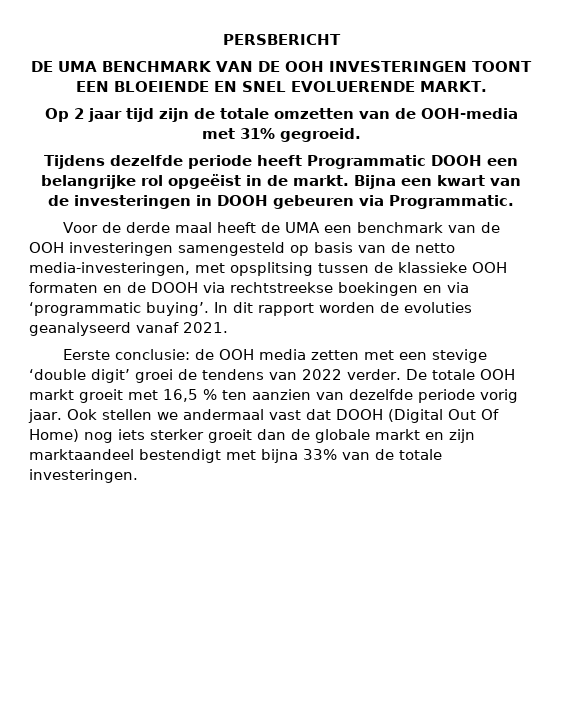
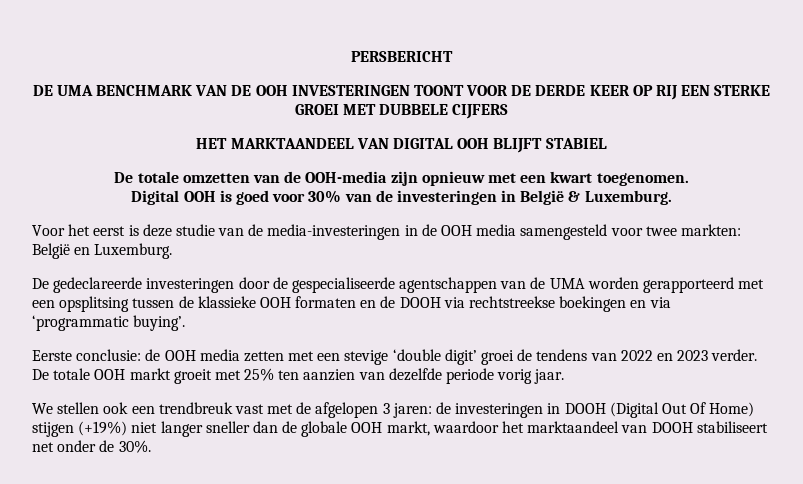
[75,81,487,92] [44,108,215,122] EEN BLOEIENDE EN SNEL EVOLUERENDE MARKT. // Op 2 jaar tijd zijn de -> [466,85,771,100] [294,104,509,119] [196,138,607,153] [114,172,134,183] VOOR DE DERDE KEER OP RIJ EEN STERKE GROEI MET DUBBELE CIJFERS // HET MARKTAANDEEL VAN DIGITAL OOH BLIJFT STABIEL // De
[201,128,361,142] [44,155,518,169] [41,174,521,189] [48,195,514,209] [62,222,500,233] [29,242,455,256] [29,262,225,276] met 31% gegroeid. // Tijdens dezelfde periode heeft Programmatic DOOH een belangrijke rol opgeëist in de markt. Bijna een kwart van de investeringen in DOOH gebeuren via Programmatic. // Voor de derde maal heeft de UMA een benchmark van de OOH investeringen samengesteld op basis van de netto media-investeringen, met -> [390,171,689,186] [131,190,672,205] [32,224,741,240] [32,243,173,259] [32,277,765,293] [32,300,55,308] zijn opnieuw met een kwart toegenomen. // Digital OOH is goed voor 30% van de investeringen in België & Luxemburg. // Voor het eerst is deze studie van de media-investeringen in de OOH media samengesteld voor twee markten: België en Luxemburg. // De gedeclareerde investeringen door de gespecialiseerde agentschappen van de UMA worden gerapporteerd met een
[214,302,472,316] [29,322,228,336] In dit rapport worden de evoluties geanalyseerd vanaf 2021. -> (186, 323) none
(342, 374) none -> [656,350,709,361] en 2023
[163,389,217,402] 16,5 % -> [244,368,275,381] 25%
[66,409,331,420] Ook stellen we andermaal vast dat -> [32,402,561,418] // We stellen ook een trendbreuk vast met de afgelopen 3 jaren: de investeringen in
[84,429,475,443] [29,449,442,463] [29,469,138,483] nog iets sterker groeit dan de globale markt en zijn marktaandeel bestendigt met bijna 33% van de totale investeringen. -> [32,421,768,437] [32,440,151,453] stijgen (+19%) niet langer sneller dan de globale OOH markt, waardoor het marktaandeel van DOOH stabiliseert net onder de 30%.

